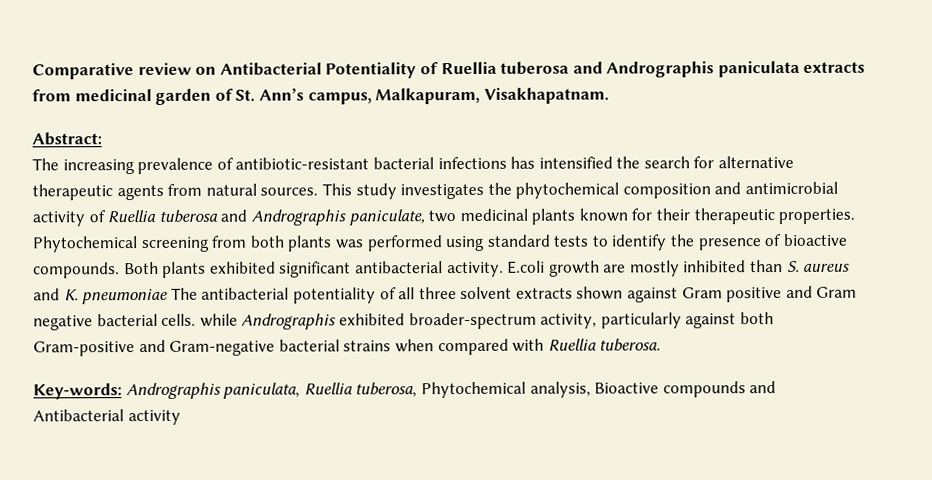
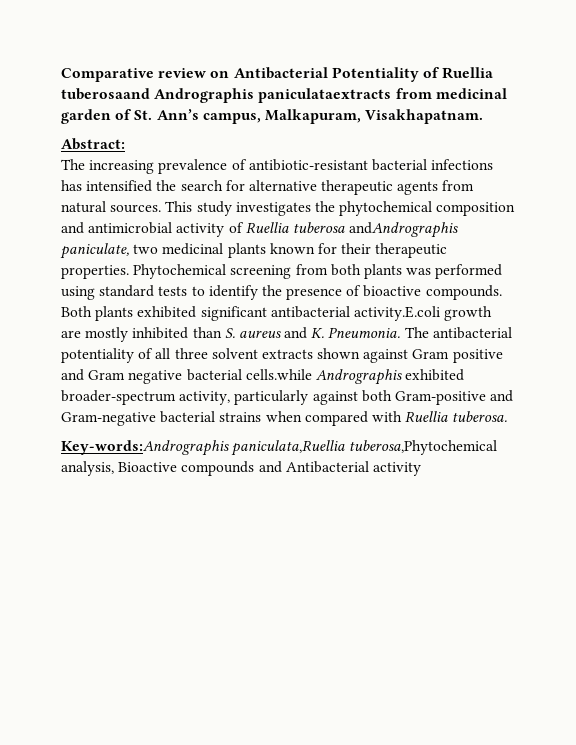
[500,60,866,78] tuberosa and Andrographis paniculata extracts -> [61,88,392,103] tuberosaand Andrographis paniculataextracts
[220,209,346,226] and Andrographis -> [349,222,459,238] andAndrographis
[446,260,546,278] activity. E.coli -> [353,306,440,321] activity.E.coli
[82,288,169,305] pneumoniae -> [328,327,401,338] Pneumonia.
[161,313,238,327] cells. while -> [245,369,312,380] cells.while
[33,381,526,400] Key-words: Andrographis paniculata, Ruellia tuberosa, Phytochemical -> [61,440,498,456] Key-words:Andrographis paniculata,Ruellia tuberosa,Phytochemical

